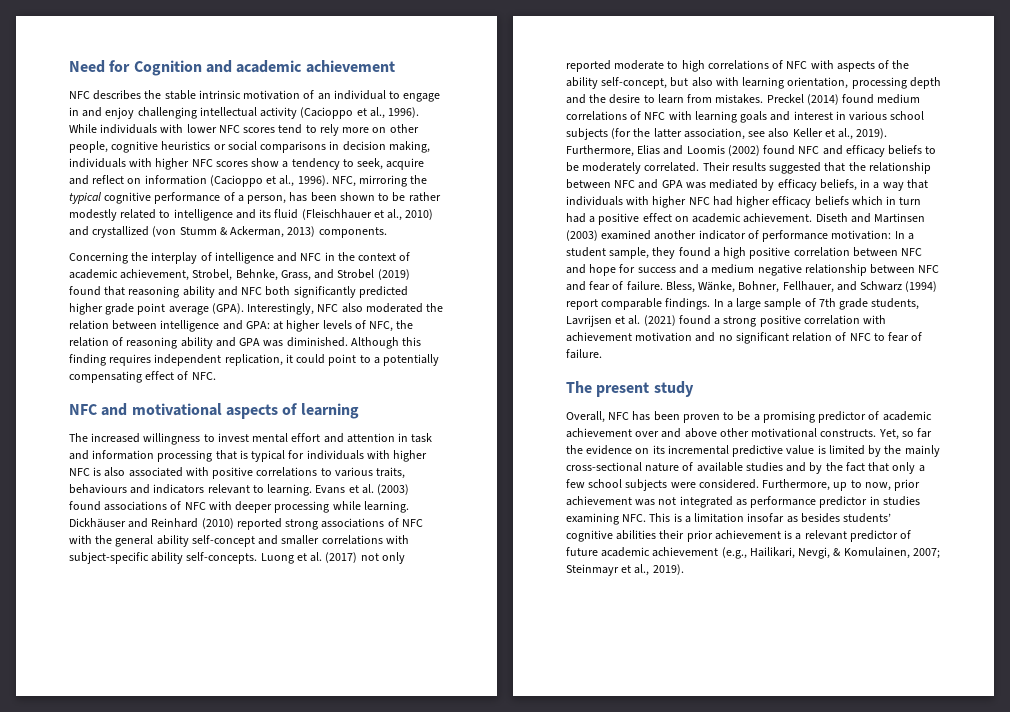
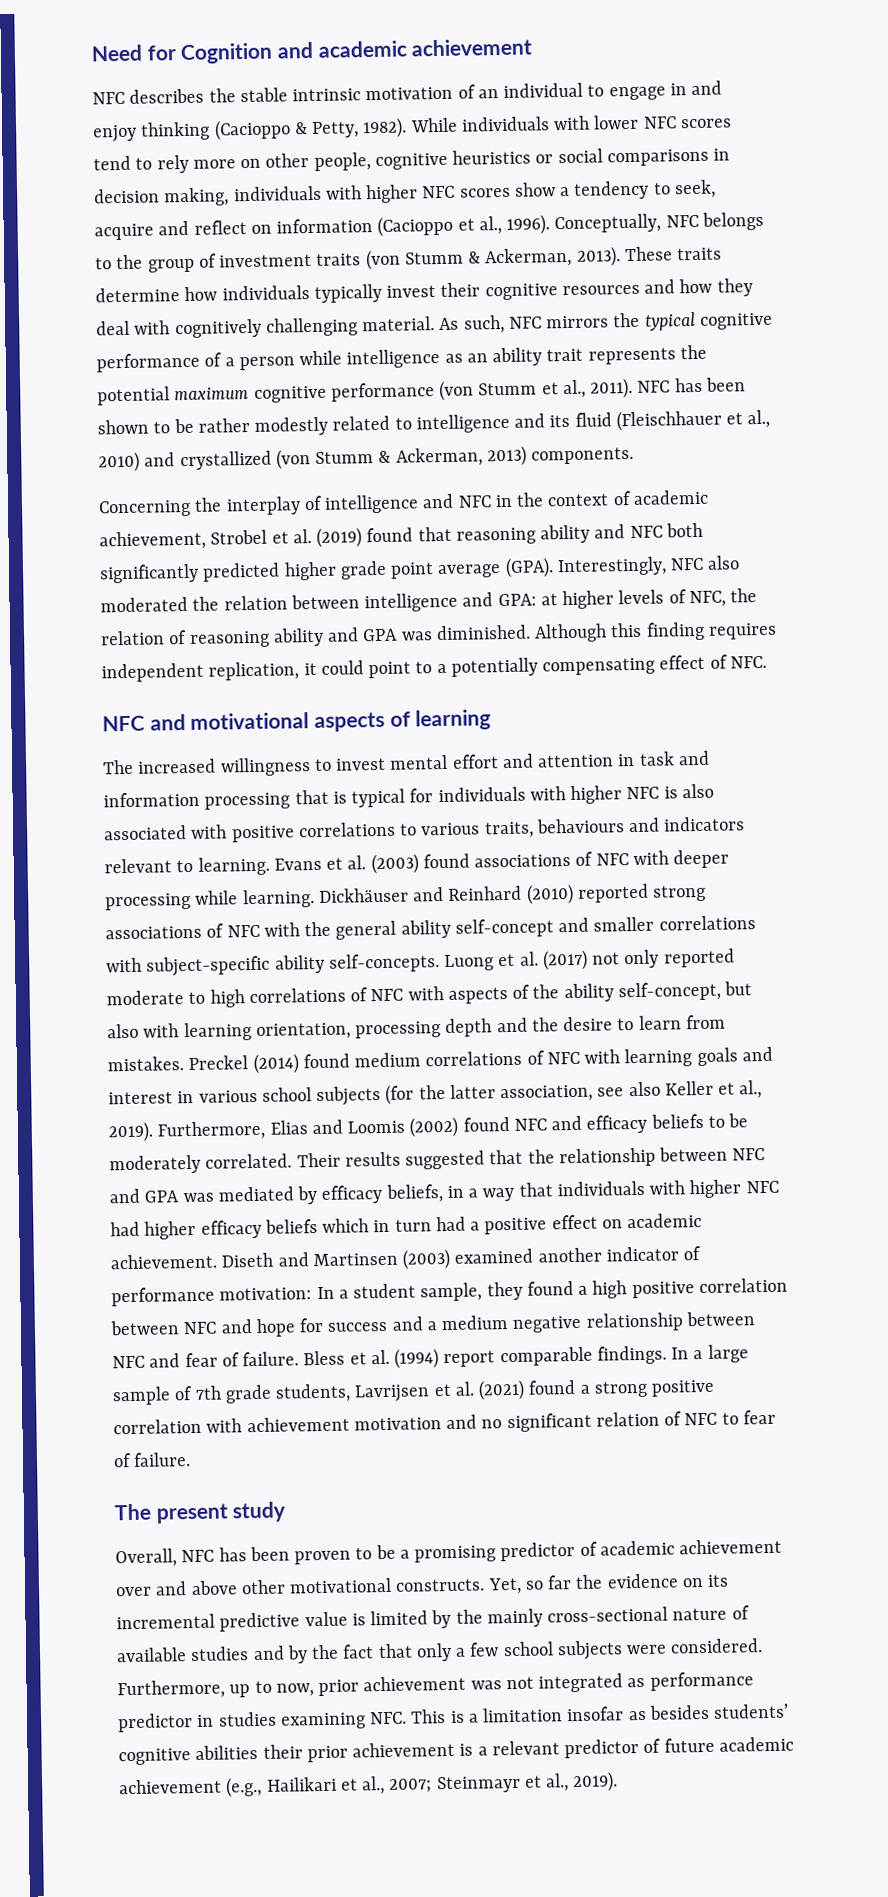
[137,107,420,119] challenging intellectual activity (Cacioppo et al., 1996). -> [140,117,408,141] thinking (Cacioppo & Petty, 1982).
[331,175,408,187] NFC, mirroring -> [554,211,764,234] [95,246,723,273] [95,278,753,303] [96,314,610,339] Conceptually, NFC belongs to the group of investment traits (von Stumm & Ackerman, 2013). These traits determine how individuals typically invest their cognitive resources and how they deal with cognitively challenging material. As such, NFC mirrors
[247,195,287,204] person, -> [238,344,707,371] [97,377,671,406] person while intelligence as an ability trait represents the potential maximum cognitive performance (von Stumm et al., 2011). NFC
[192,269,375,281] Strobel, Behnke, Grass, and Strobel -> [210,529,312,545] Strobel et al.
[665,281,903,293] Bless, Wänke, Bohner, Fellhauer, and Schwarz -> [303,1349,390,1366] Bless et al.
[749,547,910,559] Hailikari, Nevgi, & Komulainen, -> [266,1776,386,1795] Hailikari et al.,

